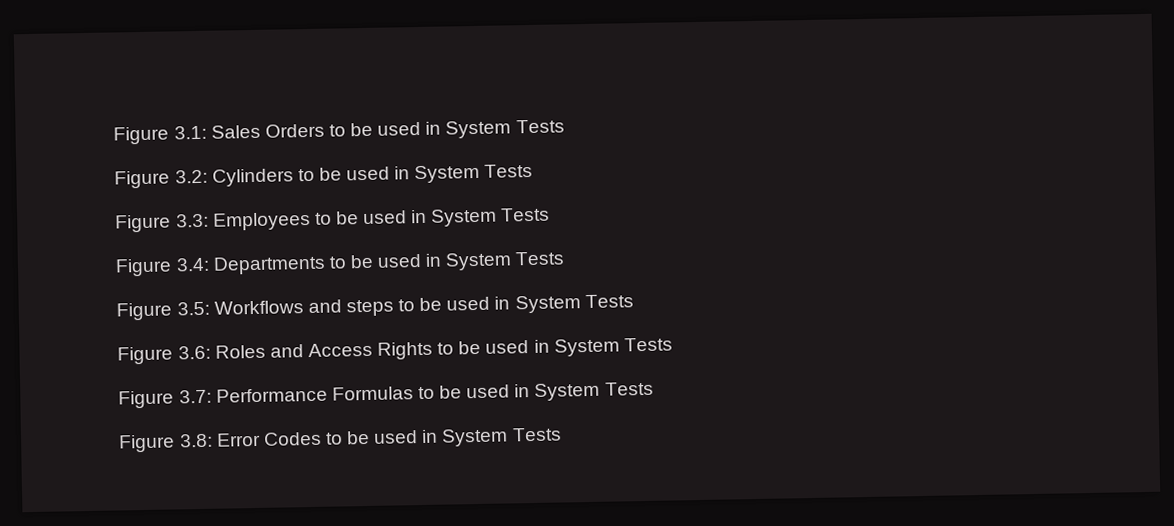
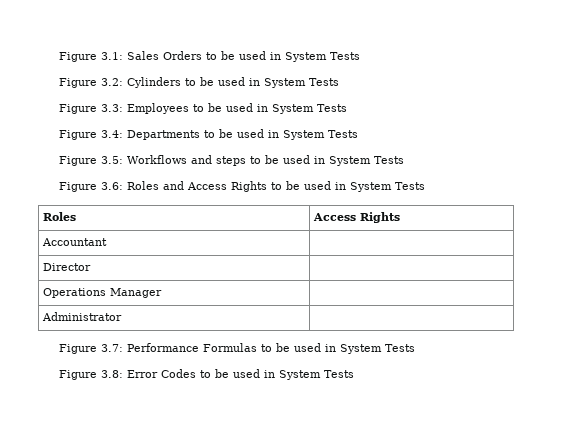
(673, 344) none -> [42,212,76,221] [312,212,400,223] [41,238,107,246] [42,263,91,271] [42,288,162,298] [41,312,122,321] // Roles | Access Rights // Accountant | // Director | // Operations Manager | // Administrator |

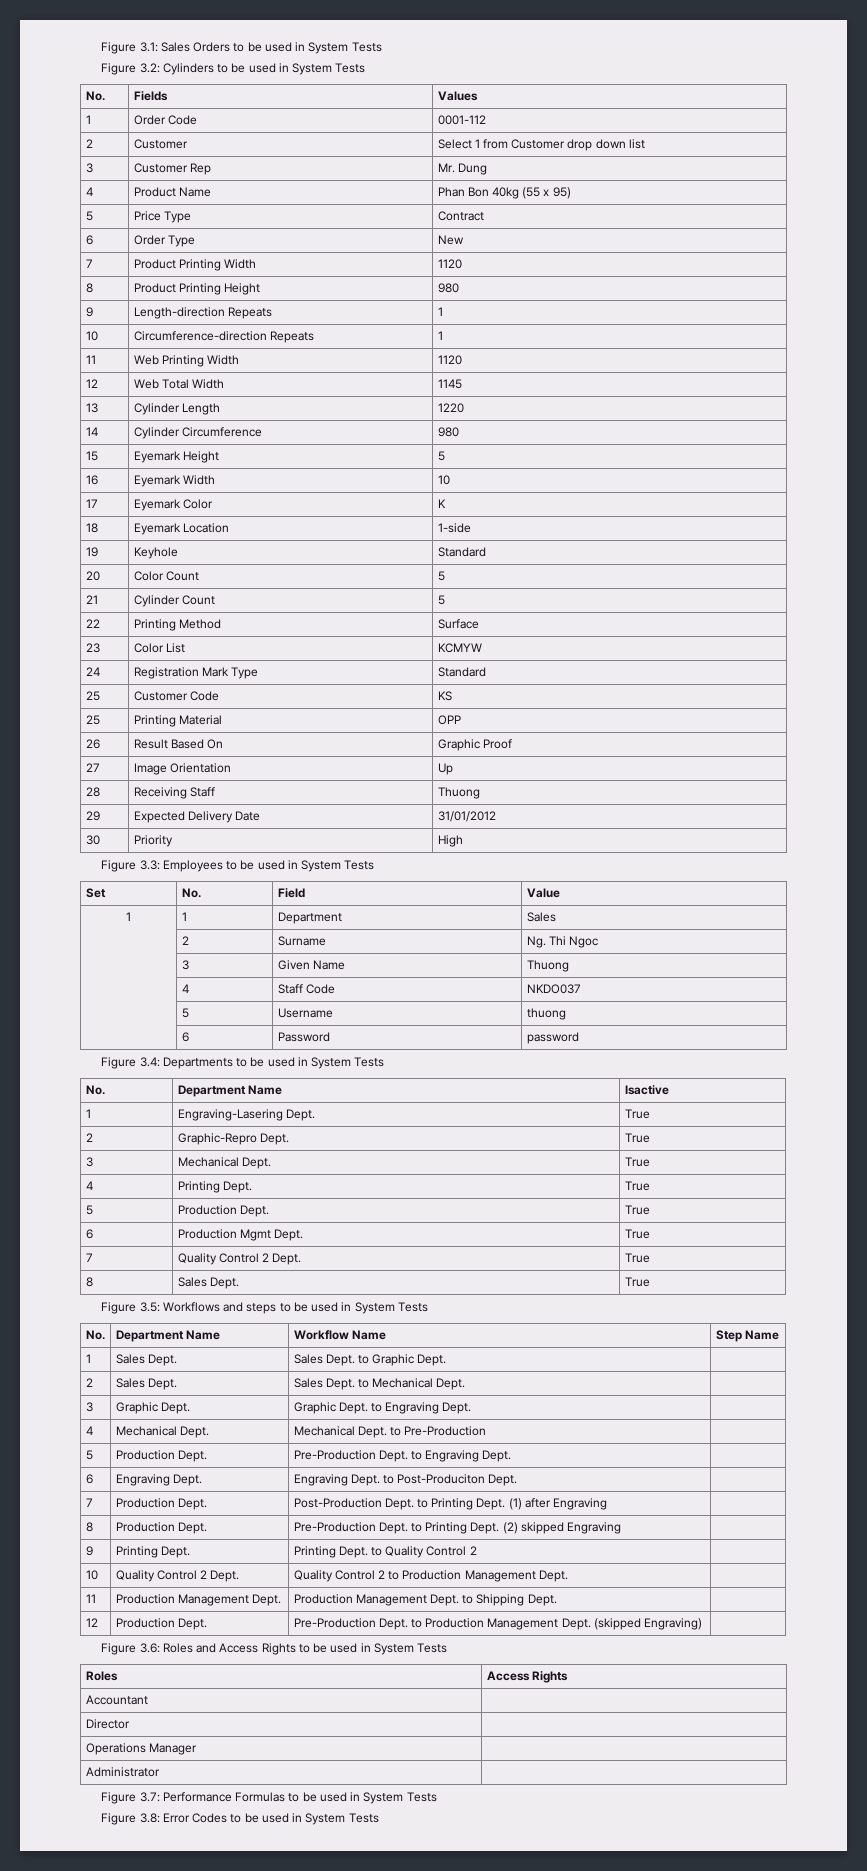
(339, 82) none -> [85,91,105,101] [133,91,168,101] [437,91,478,101] [85,115,91,124] [133,115,197,125] [437,115,486,125] [85,139,93,148] [133,139,188,149] [437,139,645,151] [85,163,93,173] [133,163,211,175] [437,163,487,175] [85,187,93,196] [133,187,211,197] [437,187,571,199] [85,211,93,221] [133,211,191,223] [437,211,484,221] [85,235,93,245] [133,235,195,247] [437,235,464,245] [85,259,93,268] [133,259,256,271] [437,259,462,269] [85,283,93,293] [133,283,260,295] [437,283,459,293] [85,307,93,317] [133,307,272,319] [437,307,443,316] [85,331,98,341] [133,331,314,343] [437,331,443,340] [85,355,96,364] [133,355,239,367] [437,355,462,365] [85,379,98,388] [133,379,224,389] [437,379,462,389] [85,403,98,413] [133,403,220,415] [437,403,464,413] [85,427,98,436] [133,427,262,439] [437,427,459,437] [85,451,98,461] [133,451,219,463] [437,451,445,461] [85,475,98,485] [133,475,215,487] [437,475,450,485] [85,499,98,508] [133,499,213,511] [437,499,446,508] [85,523,98,533] [133,523,229,535] [437,523,471,533] [85,547,98,557] [133,547,178,559] [437,547,486,557] [85,571,100,581] [133,571,199,581] [437,571,445,581] [85,595,98,604] [133,595,215,607] [437,595,445,605] [85,619,100,628] [133,619,221,631] [437,619,479,629] [85,643,100,653] [133,643,185,653] [437,643,482,653] [85,667,100,676] [133,667,258,679] [437,667,486,677] [85,691,100,701] [133,691,219,701] [437,691,452,701] [85,715,100,725] [133,715,222,727] [437,715,461,725] [85,739,100,749] [133,739,223,749] [437,739,512,751] [85,763,100,772] [133,763,231,775] [437,763,453,775] [85,787,100,797] [133,787,215,799] [437,787,480,799] [85,811,100,821] [133,811,260,823] [437,811,496,822] [85,835,100,845] [133,835,173,847] [437,835,463,847] // No. | Fields | Values // 1 | Order Code | 0001-112 // 2 | Customer | Select 1 from Customer drop down list // 3 | Customer Rep | Mr. Dung // 4 | Product Name | Phan Bon 40kg (55 x 95) // 5 | Price Type | Contract // 6 | Order Type | New // 7 | Product Printing Width | 1120 // 8 | Product Printing Height | 980 // 9 | Length-direction Repeats | 1 // 10 | Circumference-direction Repeats | 1 // 11 | Web Printing Width | 1120 // 12 | Web Total Width | 1145 // 13 | Cylinder Length | 1220 // 14 | Cylinder Circumference | 980 // 15 | Eyemark Height | 5 // 16 | Eyemark Width | 10 // 17 | Eyemark Color | K // 18 | Eyemark Location | 1-side // 19 | Keyhole | Standard // 20 | Color Count | 5 // 21 | Cylinder Count | 5 // 22 | Printing Method | Surface // 23 | Color List | KCMYW // 24 | Registration Mark Type | Standard // 25 | Customer Code | KS // 25 | Printing Material | OPP // 26 | Result Based On | Graphic Proof // 27 | Image Orientation | Up // 28 | Receiving Staff | Thuong // 29 | Expected Delivery Date | 31/01/2012 // 30 | Priority | High
(347, 108) none -> [85,888,106,898] [181,888,201,898] [277,888,305,898] [526,888,560,898] [126,912,131,921] [181,912,187,921] [277,912,342,924] [526,912,556,922] [181,936,189,945] [277,936,326,946] [526,936,598,948] [181,960,189,970] [277,960,345,970] [526,960,569,972] [181,984,189,993] [277,984,335,994] [526,984,581,994] [181,1008,189,1018] [277,1008,333,1018] [526,1008,566,1020] [181,1032,189,1042] [277,1032,330,1042] [526,1032,579,1044] // Set | No. | Field | Value // 1 | 1 | Department | Sales // | 2 | Surname | Ng. Thi Ngoc // | 3 | Given Name | Thuong // | 4 | Staff Code | NKDO037 // | 5 | Username | thuong // | 6 | Password | password
(358, 134) none -> [85,1085,105,1095] [177,1085,282,1097] [624,1085,669,1095] [85,1109,91,1118] [177,1109,315,1121] [624,1109,650,1119] [85,1133,93,1142] [177,1133,289,1145] [624,1133,650,1143] [85,1157,93,1167] [177,1157,271,1169] [624,1157,650,1167] [85,1181,93,1190] [177,1181,252,1193] [624,1181,650,1191] [85,1205,93,1215] [177,1205,269,1217] [624,1205,650,1215] [85,1229,93,1239] [177,1229,303,1241] [624,1229,650,1239] [85,1253,93,1262] [177,1253,302,1265] [624,1253,650,1263] [85,1277,93,1287] [177,1277,239,1289] [624,1277,650,1287] // No. | Department Name | Isactive // 1 | Engraving-Lasering Dept. | True // 2 | Graphic-Repro Dept. | True // 3 | Mechanical Dept. | True // 4 | Printing Dept. | True // 5 | Production Dept. | True // 6 | Production Mgmt Dept. | True // 7 | Quality Control 2 Dept. | True // 8 | Sales Dept. | True
(404, 160) none -> [85,1330,105,1340] [115,1330,220,1342] [293,1330,386,1340] [715,1330,779,1342] [85,1354,91,1363] [115,1354,177,1366] [293,1354,447,1366] [85,1378,93,1387] [115,1378,177,1390] [293,1378,466,1390] [85,1402,93,1412] [115,1402,190,1414] [293,1402,472,1414] [85,1426,93,1435] [115,1426,209,1438] [293,1426,487,1438] [85,1450,93,1460] [115,1450,207,1462] [293,1450,512,1462] [85,1474,93,1484] [115,1474,202,1486] [293,1474,518,1486] [85,1498,93,1507] [115,1498,207,1510] [293,1498,608,1510] [85,1522,93,1532] [115,1522,207,1534] [293,1522,622,1534] [85,1546,93,1556] [115,1546,190,1558] [293,1546,477,1558] [85,1570,98,1580] [115,1570,240,1582] [293,1570,568,1582] [85,1594,96,1603] [115,1594,281,1606] [293,1594,557,1606] [85,1618,98,1627] [115,1618,207,1630] [293,1618,703,1630] // No. | Department Name | Workflow Name | Step Name // 1 | Sales Dept. | Sales Dept. to Graphic Dept. | // 2 | Sales Dept. | Sales Dept. to Mechanical Dept. | // 3 | Graphic Dept. | Graphic Dept. to Engraving Dept. | // 4 | Mechanical Dept. | Mechanical Dept. to Pre-Production | // 5 | Production Dept. | Pre-Production Dept. to Engraving Dept. | // 6 | Engraving Dept. | Engraving Dept. to Post-Produciton Dept. | // 7 | Production Dept. | Post-Production Dept. to Printing Dept. (1) after Engraving | // 8 | Production Dept. | Pre-Production Dept. to Printing Dept. (2) skipped Engraving | // 9 | Printing Dept. | Printing Dept. to Quality Control 2 | // 10 | Quality Control 2 Dept. | Quality Control 2 to Production Management Dept. | // 11 | Production Management Dept. | Production Management Dept. to Shipping Dept. | // 12 | Production Dept. | Pre-Production Dept. to Production Management Dept. (skipped Engraving) |

